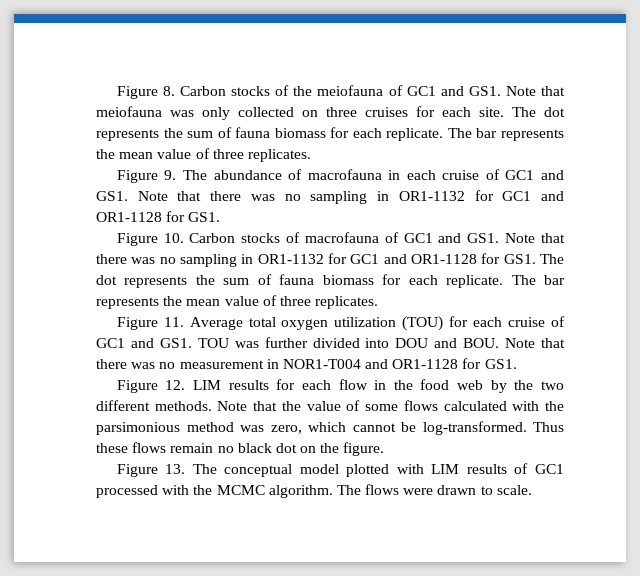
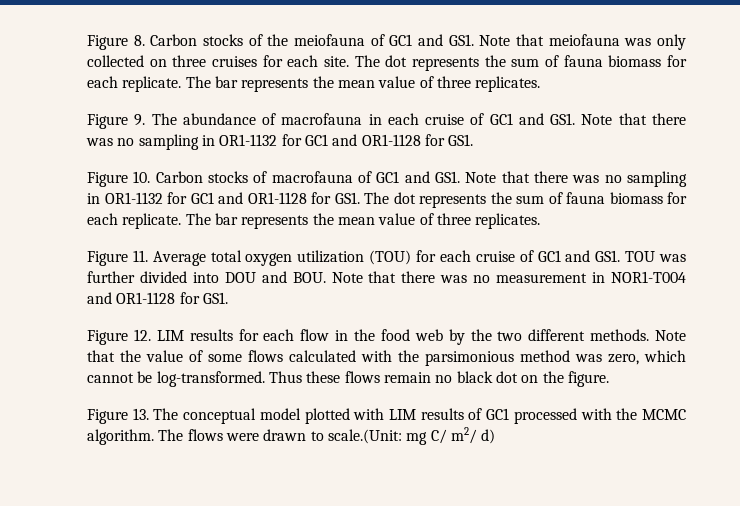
[496,485,532,495] scale. -> [327,427,496,445] scale.(Unit: mg C/ m2/ d)

